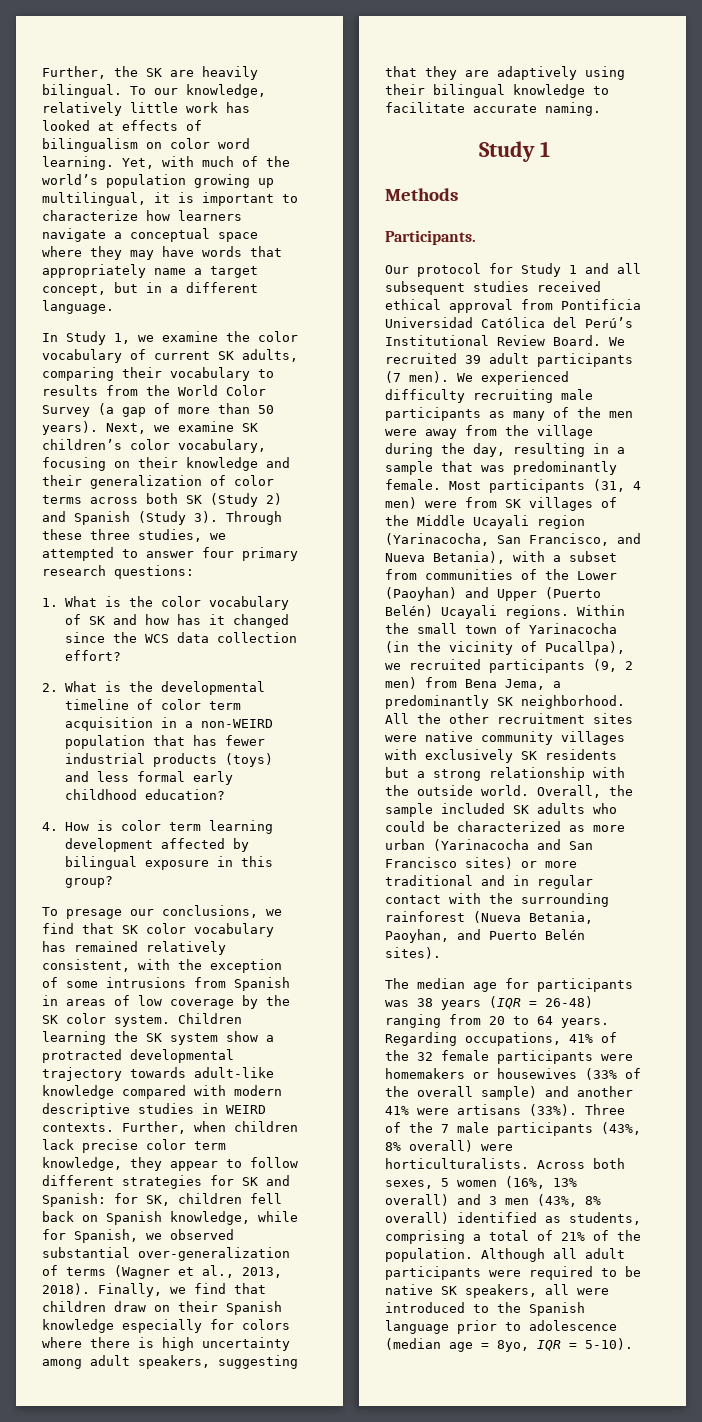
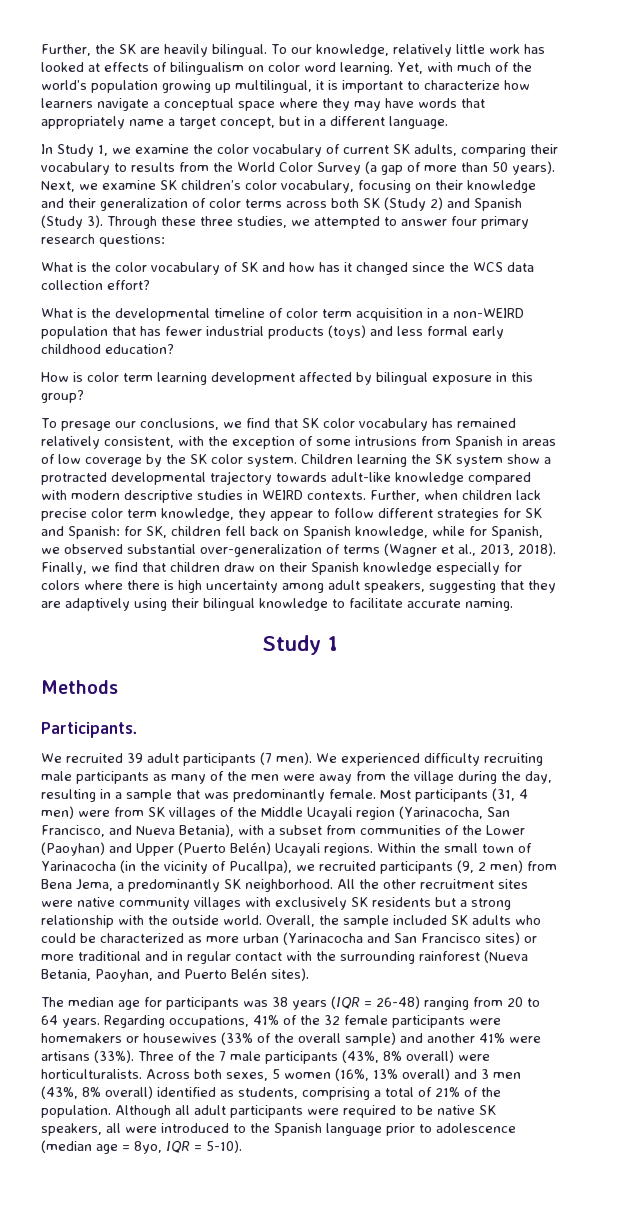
[42,598,58,607] 1. -> (165, 240) none
[42,683,58,692] 2. -> (150, 285) none
[42,822,58,831] 4. -> (174, 349) none
[385,263,641,277] [385,281,601,295] [385,299,641,313] [385,317,633,328] [385,335,601,346] Our protocol for Study 1 and all subsequent studies received ethical approval from Pontificia Universidad Católica del Perú’s Institutional Review Board. -> (138, 730) none

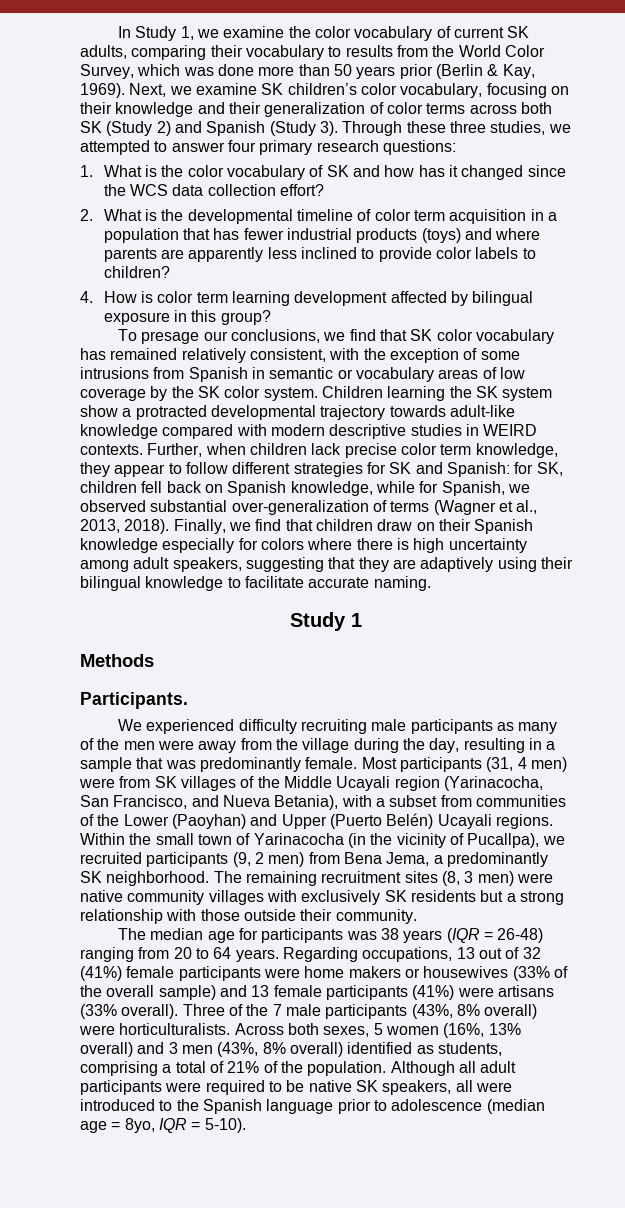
[41,44,545,57] [41,62,532,75] [41,80,530,93] [41,98,485,111] [41,116,448,129] Further, the SK are heavily bilingual. To our knowledge, relatively little work has looked at effects of bilingualism on color word learning. Yet, with much of the world’s population growing up multilingual, it is important to characterize how learners navigate a conceptual space where they may have words that appropriately name a target concept, but in a different language. // -> (118, 32) none
[317,161,555,175] Survey (a gap of more than 50 years). -> [80,64,535,79] [80,83,125,98] Survey, which was done more than 50 years prior (Berlin & Kay, 1969).
(165, 240) none -> [80,165,93,177] 1.
(150, 285) none -> [80,209,93,221] 2.
[453,308,524,318] non-WEIRD -> (558, 216) none
[397,326,504,339] [41,344,174,354] less formal early childhood education? // -> [495,228,541,240] [103,247,536,262] [103,266,170,278] [80,291,93,303] where parents are apparently less inclined to provide color labels to children? // 4.
(518, 441) none -> [269,367,434,382] semantic or vocabulary
[66,752,337,766] recruited 39 adult participants (7 men). We -> (143, 725) none
[337,879,528,889] All the other recruitment sites -> [213,871,514,886] The remaining recruitment sites (8, 3 men)
[148,915,541,928] [41,932,537,945] [41,950,528,964] [41,968,309,982] the outside world. Overall, the sample included SK adults who could be characterized as more urban (Yarinacocha and San Francisco sites) or more traditional and in regular contact with the surrounding rainforest (Nueva Betania, Paoyhan, and Puerto Belén sites). -> [200,909,417,924] those outside their community.
[253,1015,340,1025] 41% of the 32 -> [456,947,541,959] [80,966,122,981] 13 out of 32 (41%)
[41,1033,122,1043] homemakers -> [304,966,401,978] home makers
[427,1033,541,1043] [41,1050,134,1063] another 41% were artisans (33%). -> [251,985,554,1000] [80,1004,179,1019] 13 female participants (41%) were artisans (33% overall).

